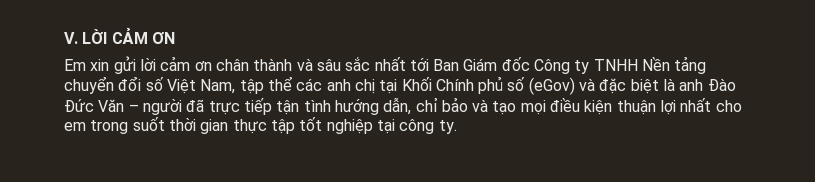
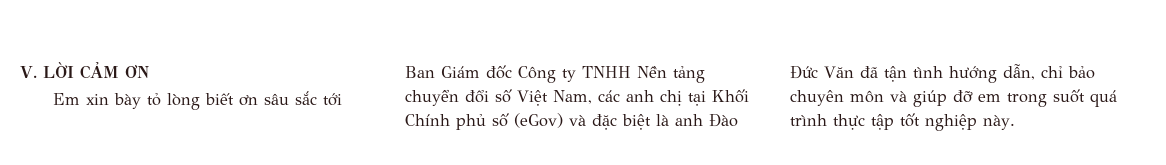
[113,56,313,74] gửi lời cảm ơn chân thành và -> [114,93,259,110] bày tỏ lòng biết ơn
[374,57,406,71] nhất -> (318, 98) none
[239,76,293,94] tập thể -> (592, 97) none
[128,98,272,115] – người đã trực tiếp -> [859,66,878,78] đã
[472,98,742,115] và tạo mọi điều kiện thuận lợi nhất cho -> [790,90,973,107] chuyên môn và giúp đỡ
[168,118,229,134] thời gian -> [1090,90,1117,107] [790,114,827,126] quá trình
[376,119,457,134] tại công ty. -> [983,115,1015,130] này.

